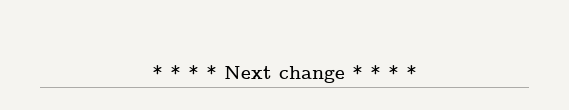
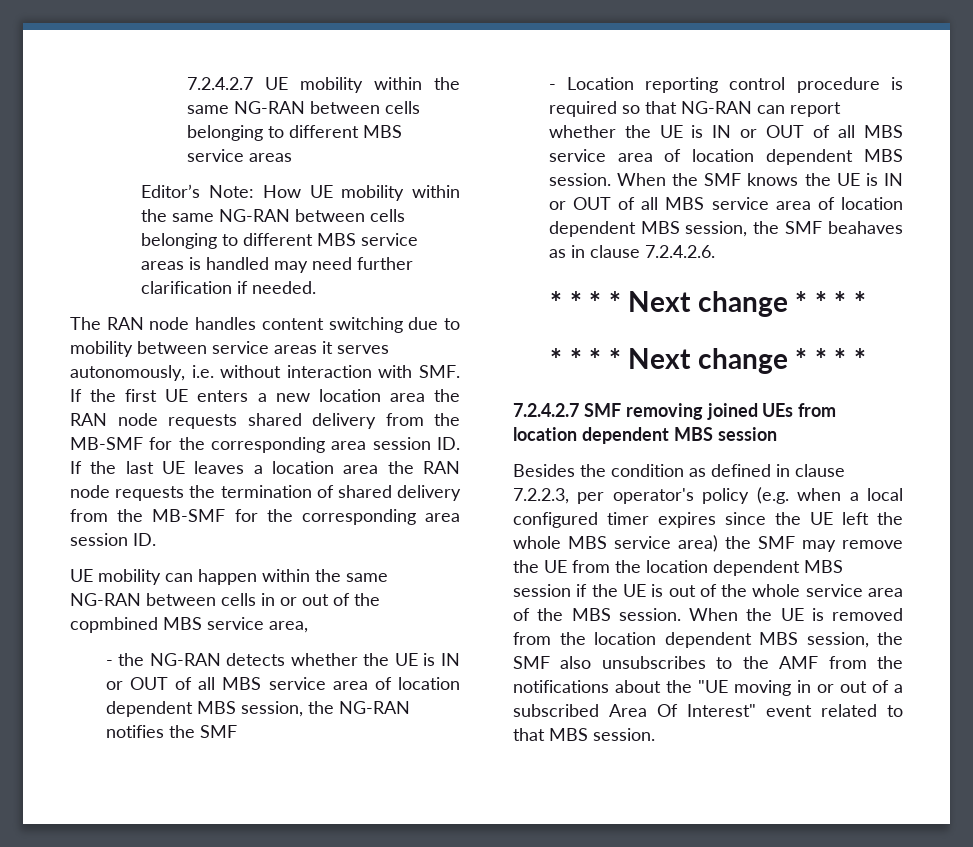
(152, 72) none -> [187,77,460,93] [187,101,420,114] [187,125,402,141] [187,149,292,162] [141,184,460,201] [141,209,406,222] [141,233,419,249] [141,257,414,273] [141,281,317,294] [70,317,460,333] [70,341,389,357] [70,365,460,381] [70,389,460,402] [70,413,460,429] [70,437,460,453] [70,461,460,474] [70,485,461,501] [70,509,460,525] [70,533,156,546] [70,569,388,585] [70,593,380,606] [70,617,308,633] [105,653,460,666] [105,677,460,690] [105,701,410,717] [105,725,237,738] [548,77,903,93] [548,101,841,117] [548,125,903,138] [548,149,903,165] [548,173,903,186] [548,197,903,210] [548,221,903,237] [548,245,715,258] 7.2.4.2.7 UE mobility within the same NG-RAN between cells belonging to different MBS service areas // Editor’s Note: How UE mobility within the same NG-RAN between cells belonging to different MBS service areas is handled may need further clarification if needed. // The RAN node handles content switching due to mobility between service areas it serves autonomously, i.e. without interaction with SMF. If the first UE enters a new location area the RAN node requests shared delivery from the MB-SMF for the corresponding area session ID. If the last UE leaves a location area the RAN node requests the termination of shared delivery from the MB-SMF for the corresponding area session ID. // UE mobility can happen within the same NG-RAN between cells in or out of the copmbined MBS service area, // - the NG-RAN detects whether the UE is IN or OUT of all MBS service area of location dependent MBS session, the NG-RAN notifies the SMF // - Location reporting control procedure is required so that NG-RAN can report whether the UE is IN or OUT of all MBS service area of location dependent MBS session. When the SMF knows the UE is IN or OUT of all MBS service area of location dependent MBS session, the SMF beahaves as in clause 7.2.4.2.6. //
(417, 72) none -> [549,348,867,374] [513,403,837,420] [513,427,777,444] [513,464,845,477] [513,487,903,504] [513,512,903,528] [513,535,903,552] [513,560,843,576] [513,584,903,597] [513,608,903,621] [513,632,903,648] [513,656,903,669] [513,680,903,696] [513,704,903,717] [513,728,655,741] // * * * * Next change * * * * // 7.2.4.2.7 SMF removing joined UEs from location dependent MBS session // Besides the condition as defined in clause 7.2.2.3, per operator's policy (e.g. when a local configured timer expires since the UE left the whole MBS service area) the SMF may remove the UE from the location dependent MBS session if the UE is out of the whole service area of the MBS session. When the UE is removed from the location dependent MBS session, the SMF also unsubscribes to the AMF from the notifications about the "UE moving in or out of a subscribed Area Of Interest" event related to that MBS session.

